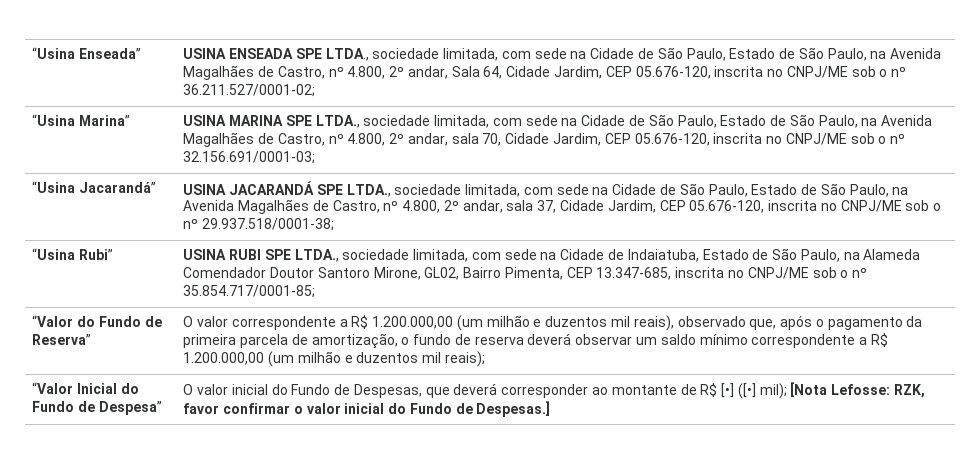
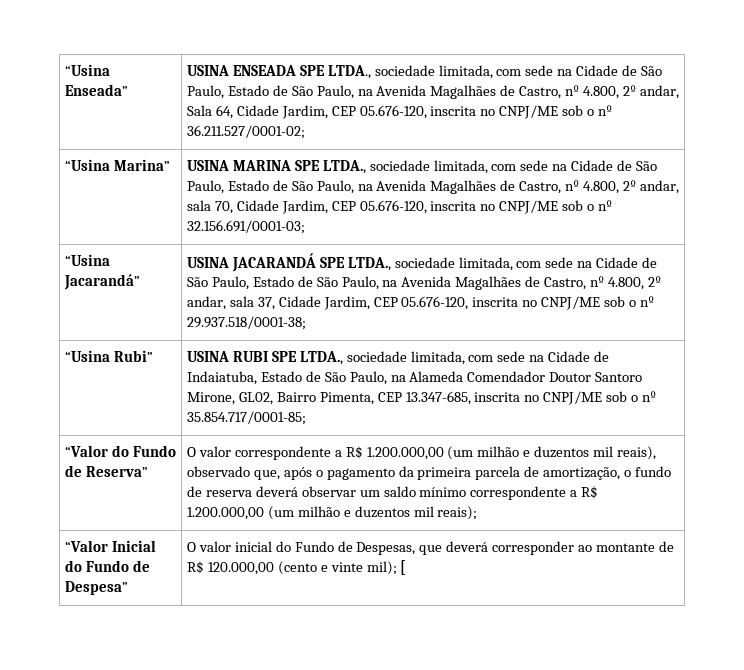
[721,382,926,399] [183,401,551,417] [•] ([•] mil); [Nota Lefosse: RZK, favor confirmar o valor inicial do Fundo de Despesas.] -> [207,560,407,575] 120.000,00 (cento e vinte mil); [

